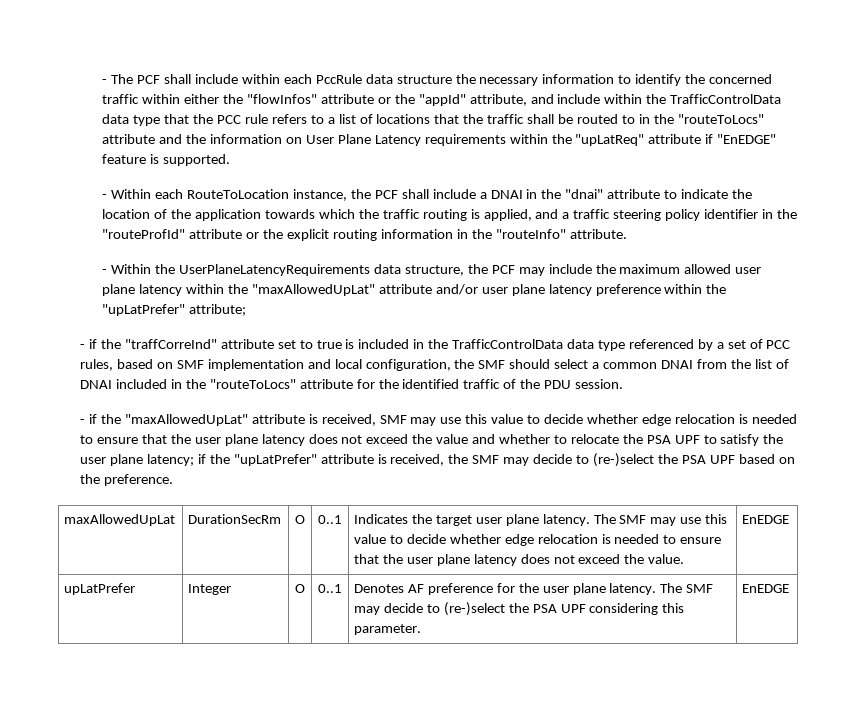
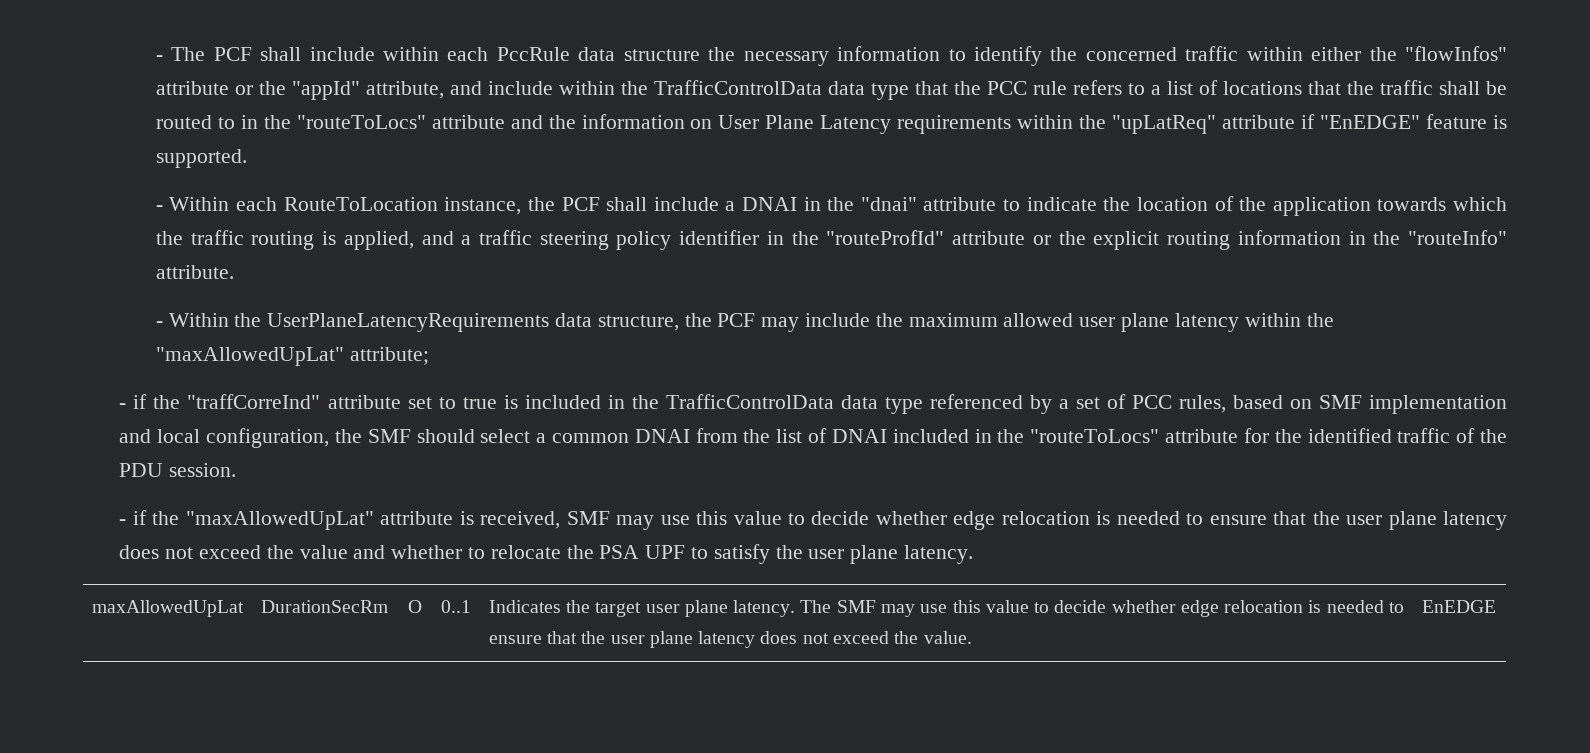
[378,284,727,296] [102,304,186,316] attribute and/or user plane latency preference within the "upLatPrefer" -> (344, 356) none
[147,453,795,467] [80,474,174,486] latency; if the "upLatPrefer" attribute is received, the SMF may decide to (re-)select the PSA UPF based on the preference. -> [904,545,974,564] latency.
[64,583,136,595] [188,584,232,595] [295,584,305,593] [318,584,342,593] [354,583,714,595] [354,602,685,616] [354,624,422,635] [742,584,790,593] // upLatPrefer | Integer | O | 0..1 | Denotes AF preference for the user plane latency. The SMF may decide to (re-)select the PSA UPF considering this parameter. | EnEDGE -> (1496, 606) none

